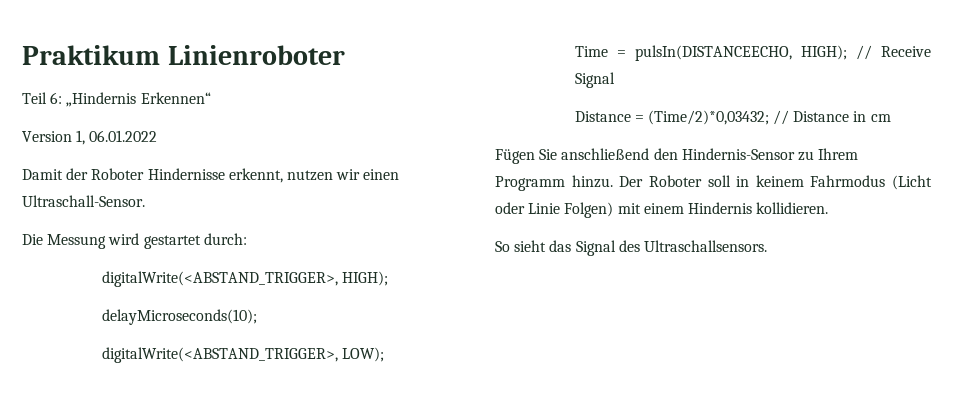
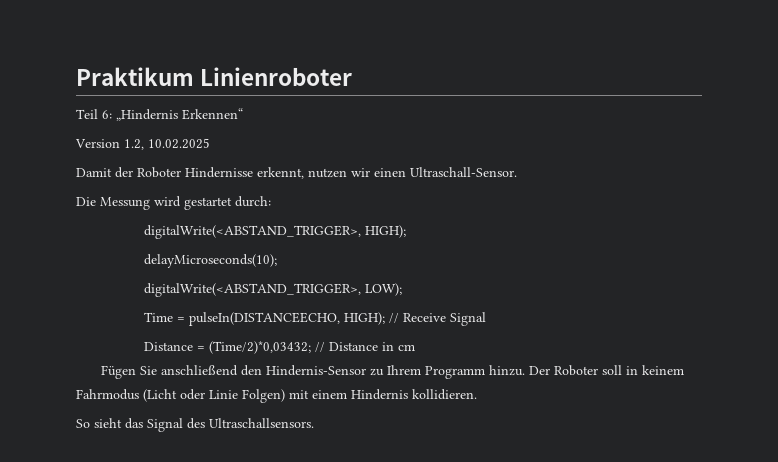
[76,130,158,145] 1, 06.01.2022 -> [124,138,210,150] 1.2, 10.02.2025
[634,45,792,61] pulsIn(DISTANCEECHO, -> [188,312,340,326] pulseIn(DISTANCEECHO,

